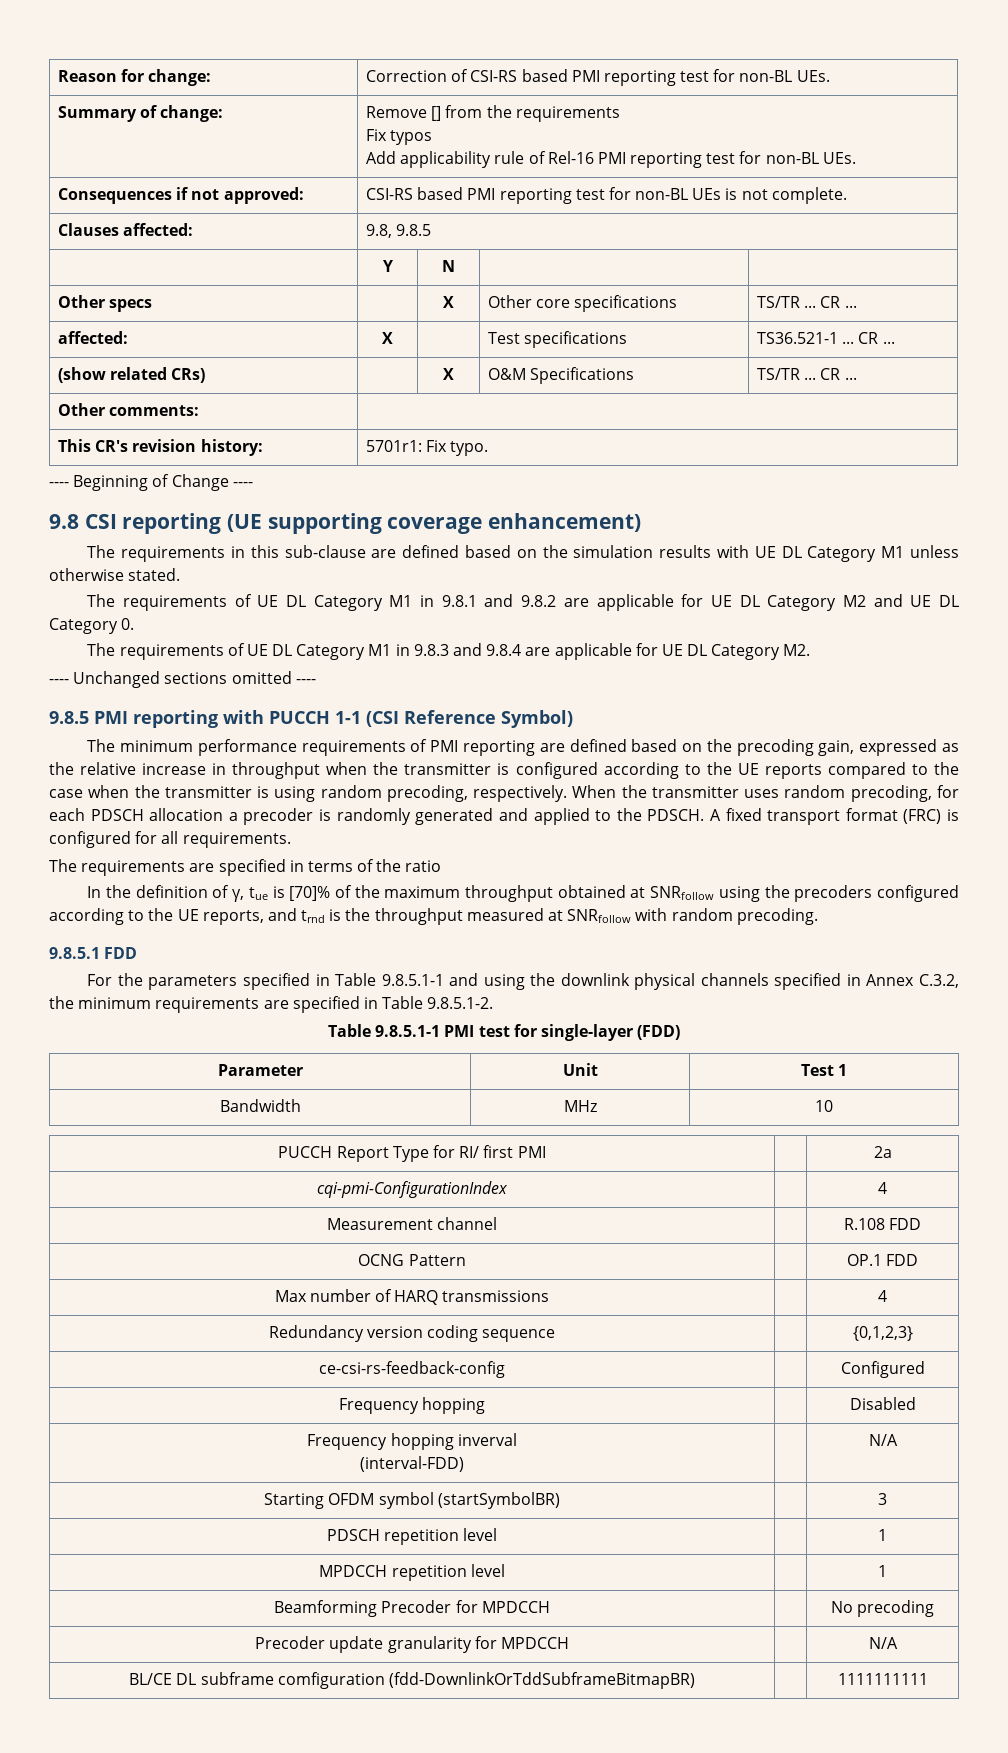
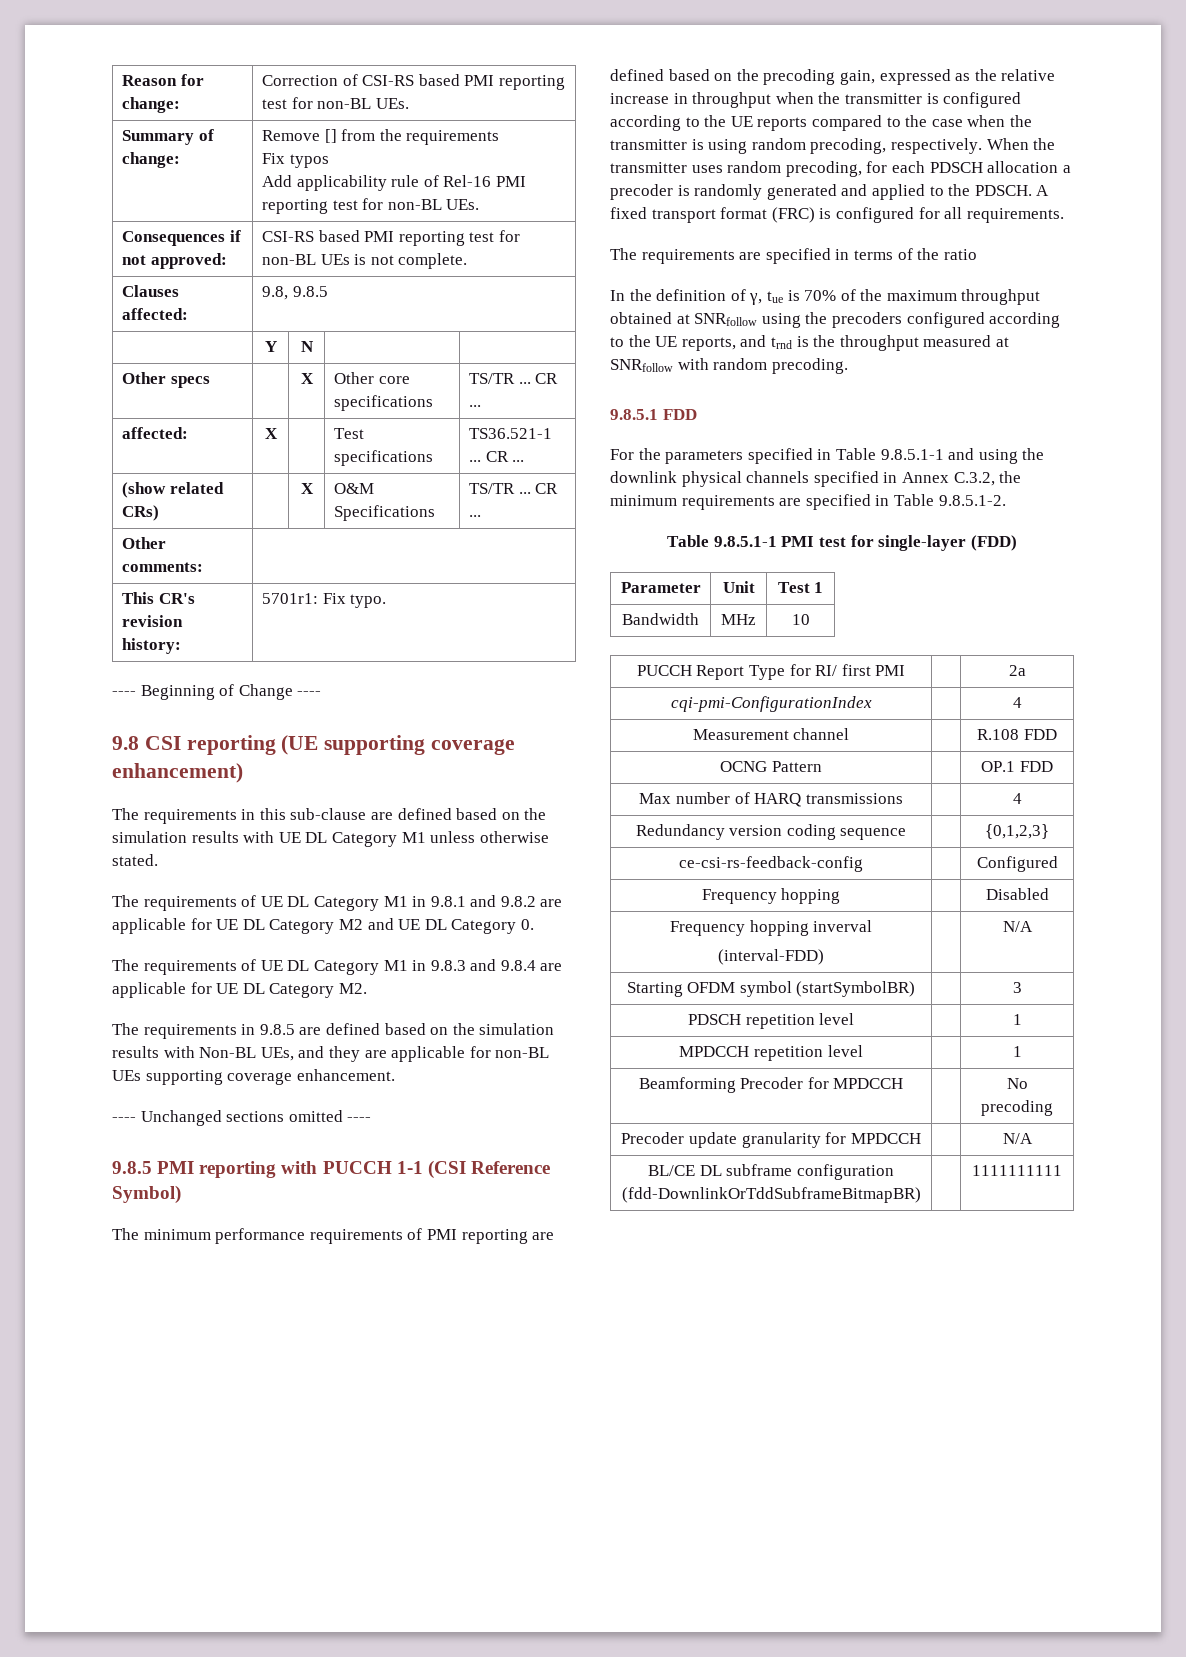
(811, 650) none -> [112,1023,555,1039] [112,1046,550,1062] [112,1069,395,1085] // The requirements in 9.8.5 are defined based on the simulation results with Non-BL UEs, and they are applicable for non-BL UEs supporting coverage enhancement.
[289,886,331,901] [70]% -> [804,290,837,301] 70%
[277,1672,385,1689] comfiguration -> [796,1164,894,1180] configuration

